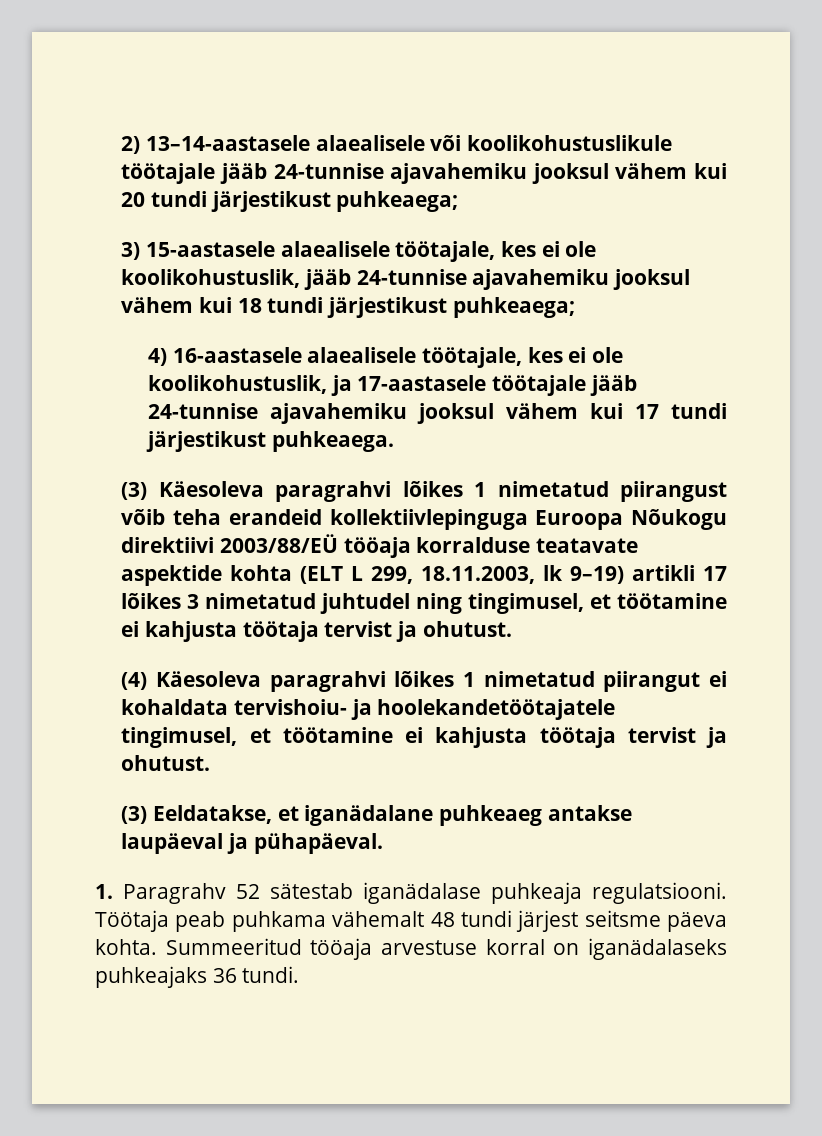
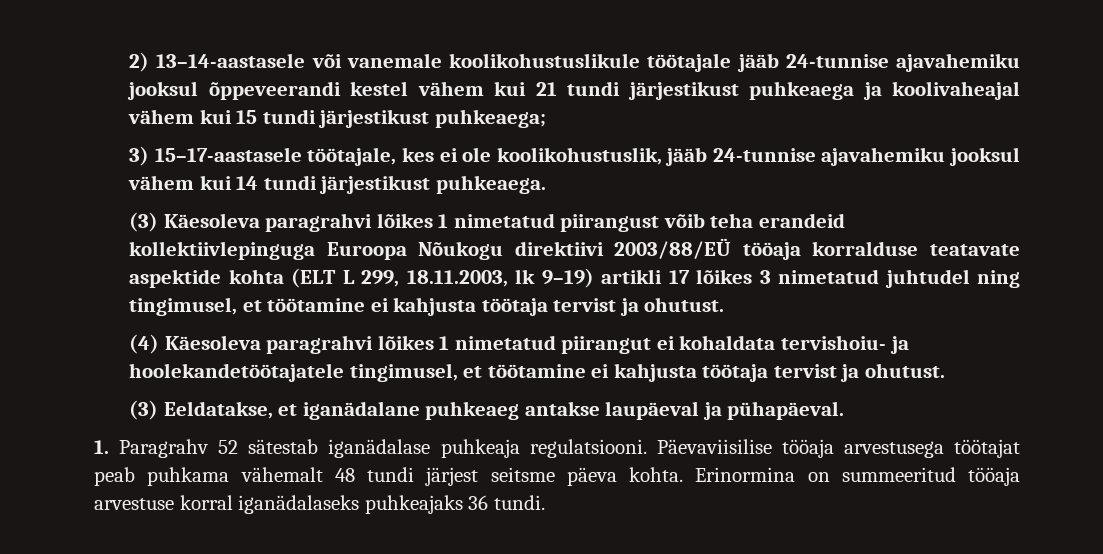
[315,135,462,151] alaealisele või -> [311,53,442,68] või vanemale
[615,163,727,179] [121,192,146,207] vähem kui 20 -> [208,81,1020,100] [128,109,258,124] õppeveerandi kestel vähem kui 21 tundi järjestikust puhkeaega ja koolivaheajal vähem kui 15
[146,241,390,257] 15-aastasele alaealisele -> [154,147,302,162] 15–17-aastasele
[237,297,575,318] [147,347,623,368] [147,375,637,396] [147,403,659,424] 18 tundi järjestikust puhkeaega; // 4) 16-aastasele alaealisele töötajale, kes ei ole koolikohustuslik, ja 17-aastasele töötajale jääb 24-tunnise ajavahemiku jooksul vähem kui 17 -> [236,176,259,190] 14
[95,910,169,932] Töötaja -> [656,439,1021,458] Päevaviisilise tööaja arvestusega töötajat
[165,938,302,955] Summeeritud -> [695,467,956,482] Erinormina on summeeritud
[553,943,580,955] on -> (233, 502) none

